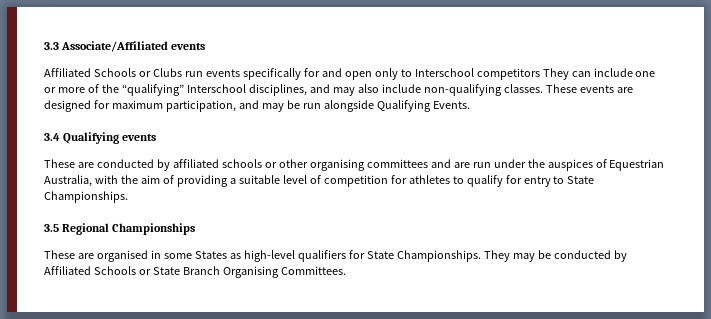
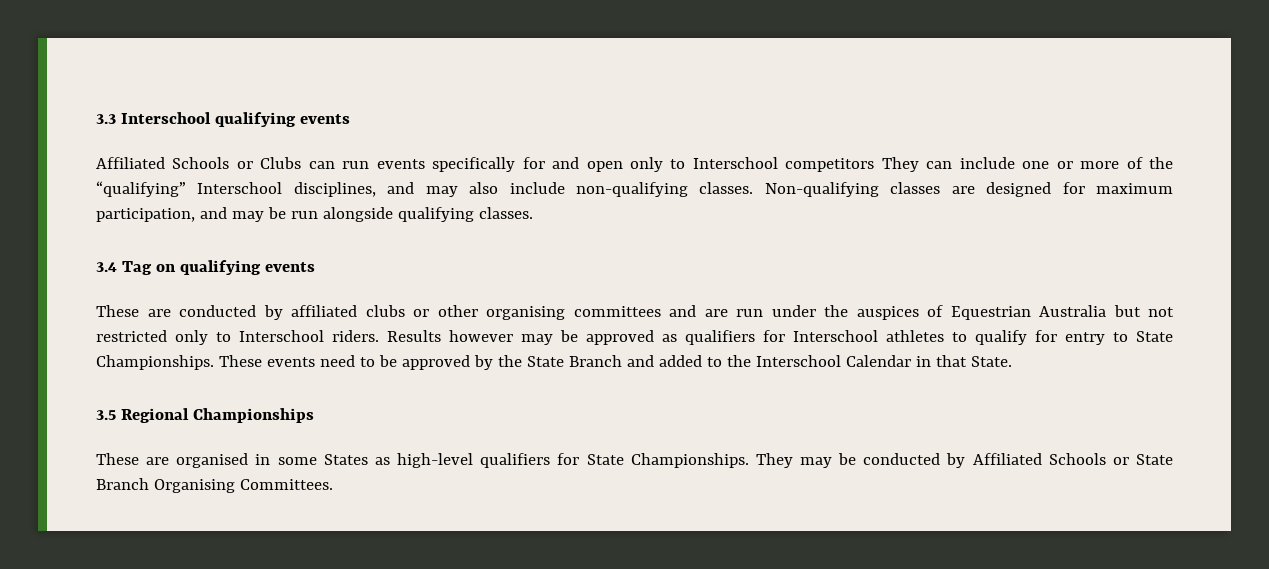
[61,41,169,52] Associate/Affiliated -> [120,112,296,127] Interschool qualifying
(182, 72) none -> [308,161,335,169] can
[545,84,614,93] These events -> [764,182,941,197] Non-qualifying classes
[376,100,470,112] Qualifying Events. -> [397,207,533,222] qualifying classes.
[63,132,120,144] Qualifying -> [121,260,261,275] Tag on qualifying
[221,159,262,168] schools -> [365,305,405,317] clubs
[44,175,407,187] Australia, with the aim of providing a suitable level of competition for -> [1039,305,1174,317] [96,330,878,345] Australia but not restricted only to Interschool riders. Results however may be approved as qualifiers for Interschool
(128, 197) none -> [218,355,1012,370] These events need to be approved by the State Branch and added to the Interschool Calendar in that State.

